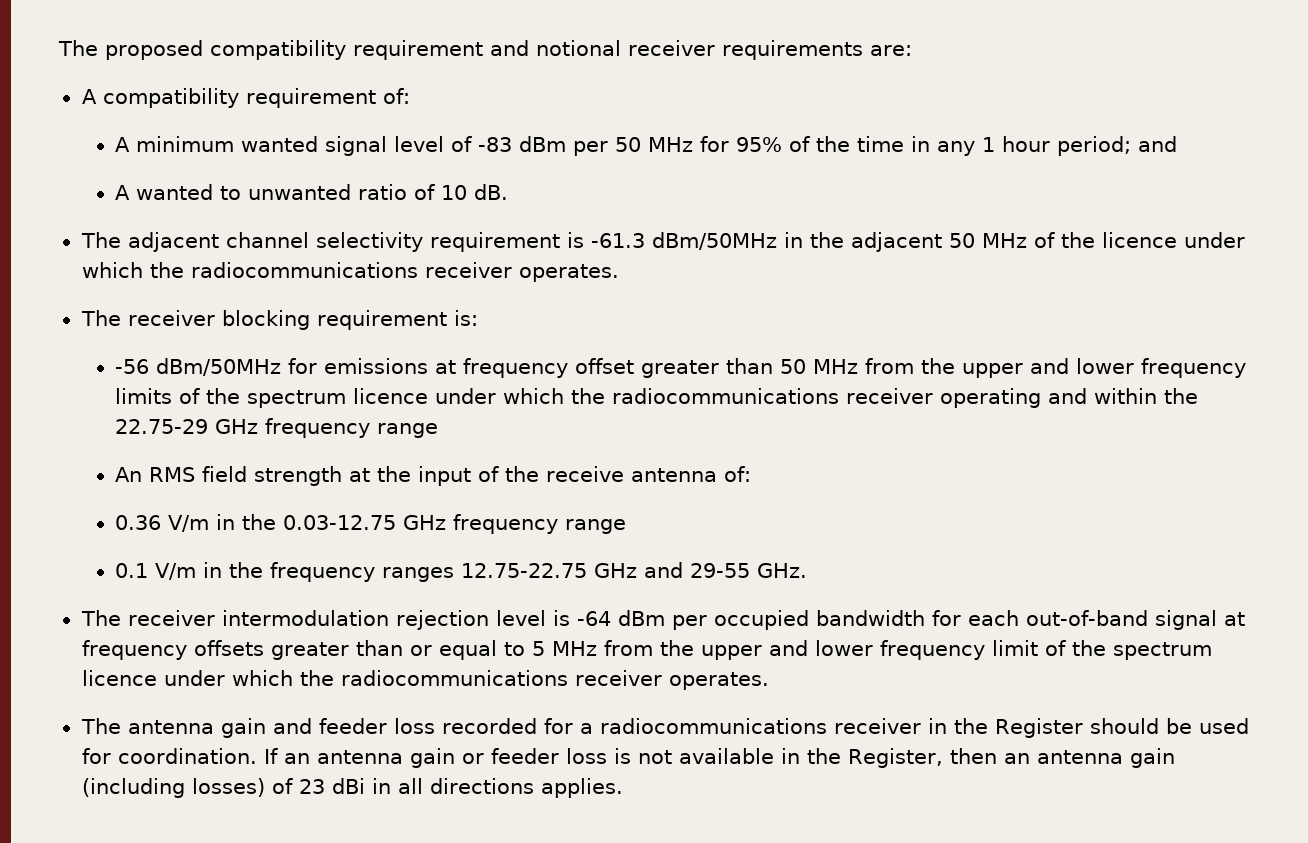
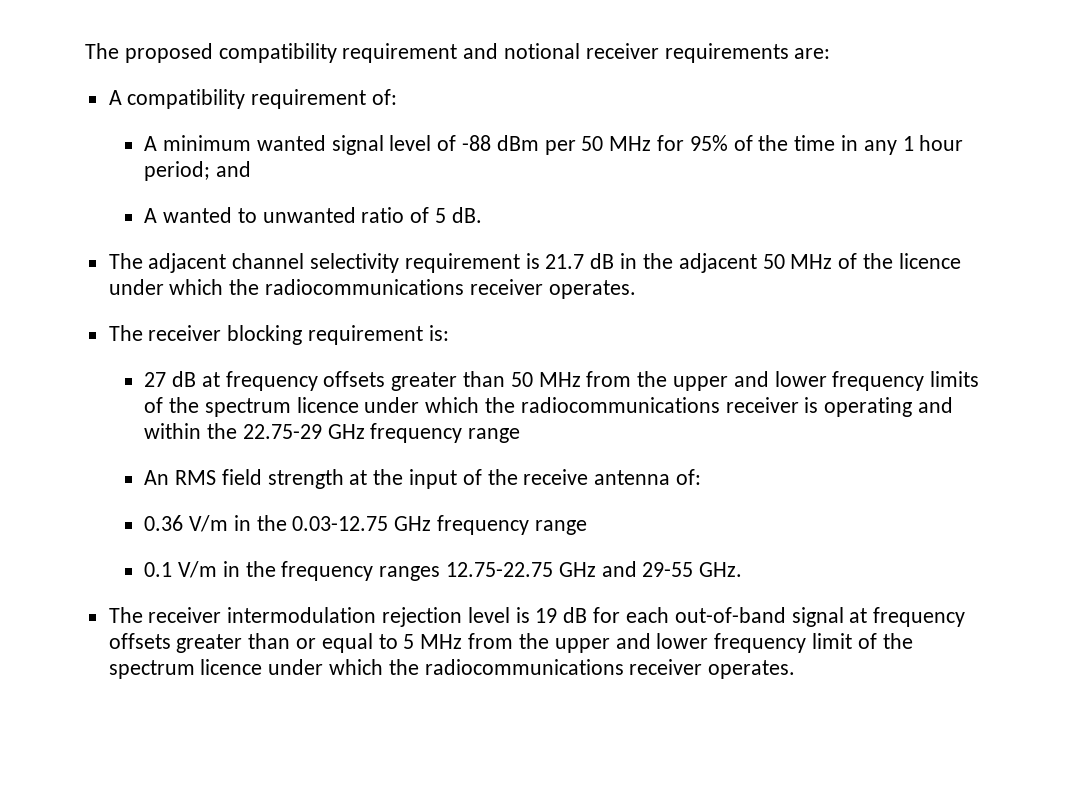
[478,137,513,152] -83 -> [461,135,491,151] -88
[441,185,468,200] 10 -> [434,208,446,223] 5
[590,232,777,250] -61.3 dBm/50MHz -> [545,253,615,269] 21.7 dB
[115,358,635,378] -56 dBm/50MHz for emissions at frequency offset -> [144,371,386,391] 27 dB at frequency offsets
(934, 396) none -> [804,397,819,413] is
[576,610,925,630] -64 dBm per occupied bandwidth -> [535,607,588,623] 19 dB
[80,718,1249,738] [81,748,1175,768] [81,778,623,798] // The antenna gain and feeder loss recorded for a radiocommunications receiver in the Register should be used for coordination. If an antenna gain or feeder loss is not available in the Register, then an antenna gain (including losses) of 23 dBi in all directions applies. -> (796, 669) none

